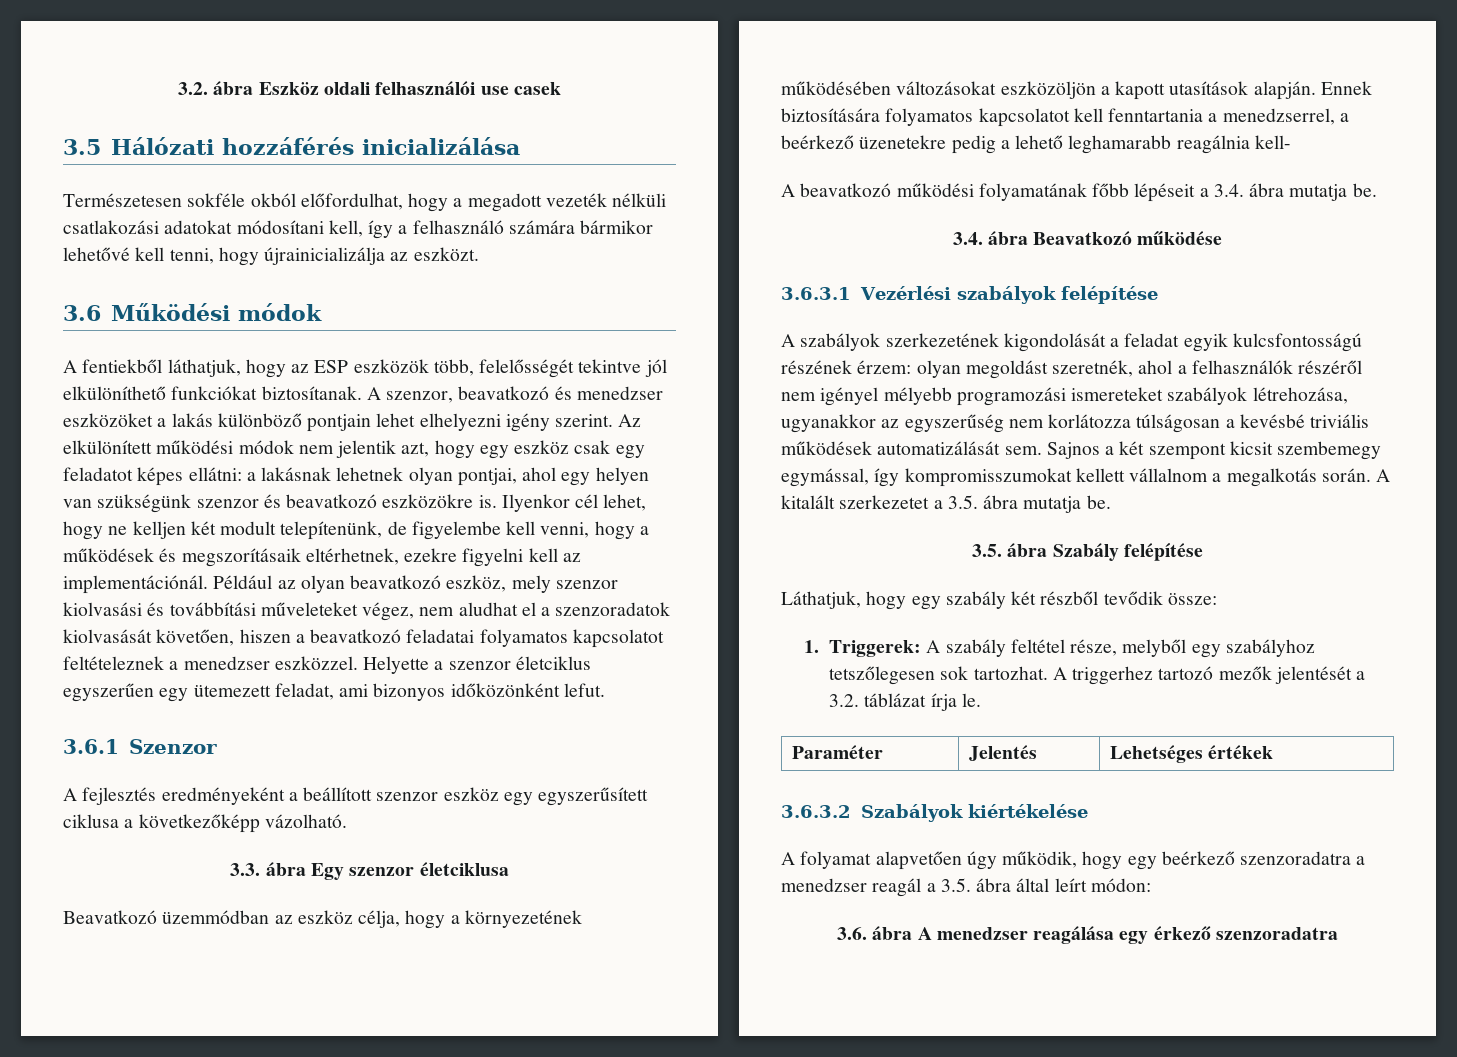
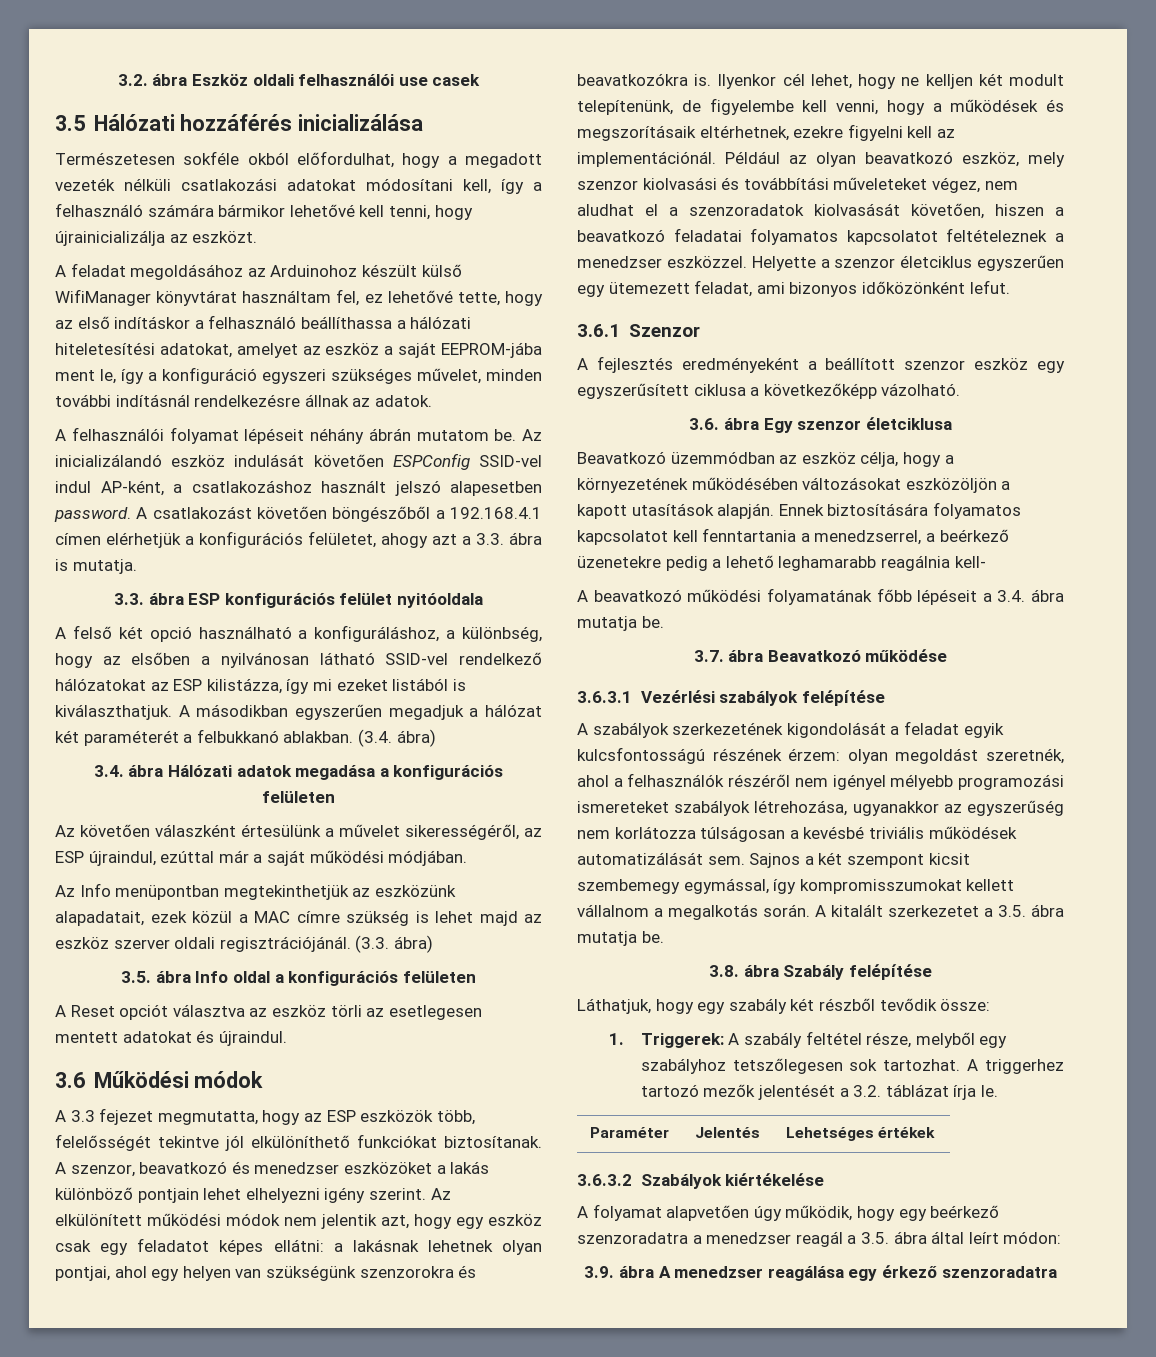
(479, 254) none -> [55,263,462,280] [55,289,544,306] [55,315,472,329] [55,342,542,358] [55,367,542,384] [55,394,432,407] [55,427,542,444] [55,453,542,470] [55,480,542,496] [54,506,542,522] [55,531,542,548] [55,559,137,574] [114,593,483,608] [55,625,542,642] [55,652,542,668] [55,678,466,694] [55,704,542,720] [55,729,436,747] [93,765,504,780] [262,791,335,803] [55,824,542,840] [55,850,468,866] [55,883,456,900] [55,910,542,926] [55,935,433,953] [121,971,476,986] [55,1004,482,1020] [55,1030,287,1046] // A feladat megoldásához az Arduinohoz készült külső WifiManager könyvtárat használtam fel, ez lehetővé tette, hogy az első indításkor a felhasználó beállíthassa a hálózati hiteletesítési adatokat, amelyet az eszköz a saját EEPROM-jába ment le, így a konfiguráció egyszeri szükséges művelet, minden további indításnál rendelkezésre állnak az adatok. // A felhasználói folyamat lépéseit néhány ábrán mutatom be. Az inicializálandó eszköz indulását követően ESPConfig SSID-vel indul AP-ként, a csatlakozáshoz használt jelszó alapesetben password. A csatlakozást követően böngészőből a 192.168.4.1 címen elérhetjük a konfigurációs felületet, ahogy azt a 3.3. ábra is mutatja. // 3.3. ábra ESP konfigurációs felület nyitóoldala // A felső két opció használható a konfiguráláshoz, a különbség, hogy az elsőben a nyilvánosan látható SSID-vel rendelkező hálózatokat az ESP kilistázza, így mi ezeket listából is kiválaszthatjuk. A másodikban egyszerűen megadjuk a hálózat két paraméterét a felbukkanó ablakban. (3.4. ábra) // 3.4. ábra Hálózati adatok megadása a konfigurációs felületen // Az követően válaszként értesülünk a művelet sikerességéről, az ESP újraindul, ezúttal már a saját működési módjában. // Az Info menüpontban megtekinthetjük az eszközünk alapadatait, ezek közül a MAC címre szükség is lehet majd az eszköz szerver oldali regisztrációjánál. (3.3. ábra) // 3.5. ábra Info oldal a konfigurációs felületen // A Reset opciót választva az eszköz törli az esetlegesen mentett adatokat és újraindul.
[82,359,241,377] fentiekből láthatjuk, -> [70,1108,258,1125] 3.3 fejezet megmutatta,
[196,494,474,508] szenzor és beavatkozó eszközökre -> [359,1265,477,1278] [577,73,688,86] szenzorokra és beavatkozókra
[230,863,261,876] 3.3. -> [689,418,720,430] 3.6.
[952,232,983,245] 3.4. -> [693,650,724,662] 3.7.
[972,544,1003,557] 3.5. -> [709,965,740,977] 3.8.
[837,927,868,940] 3.6. -> [584,1266,615,1278] 3.9.

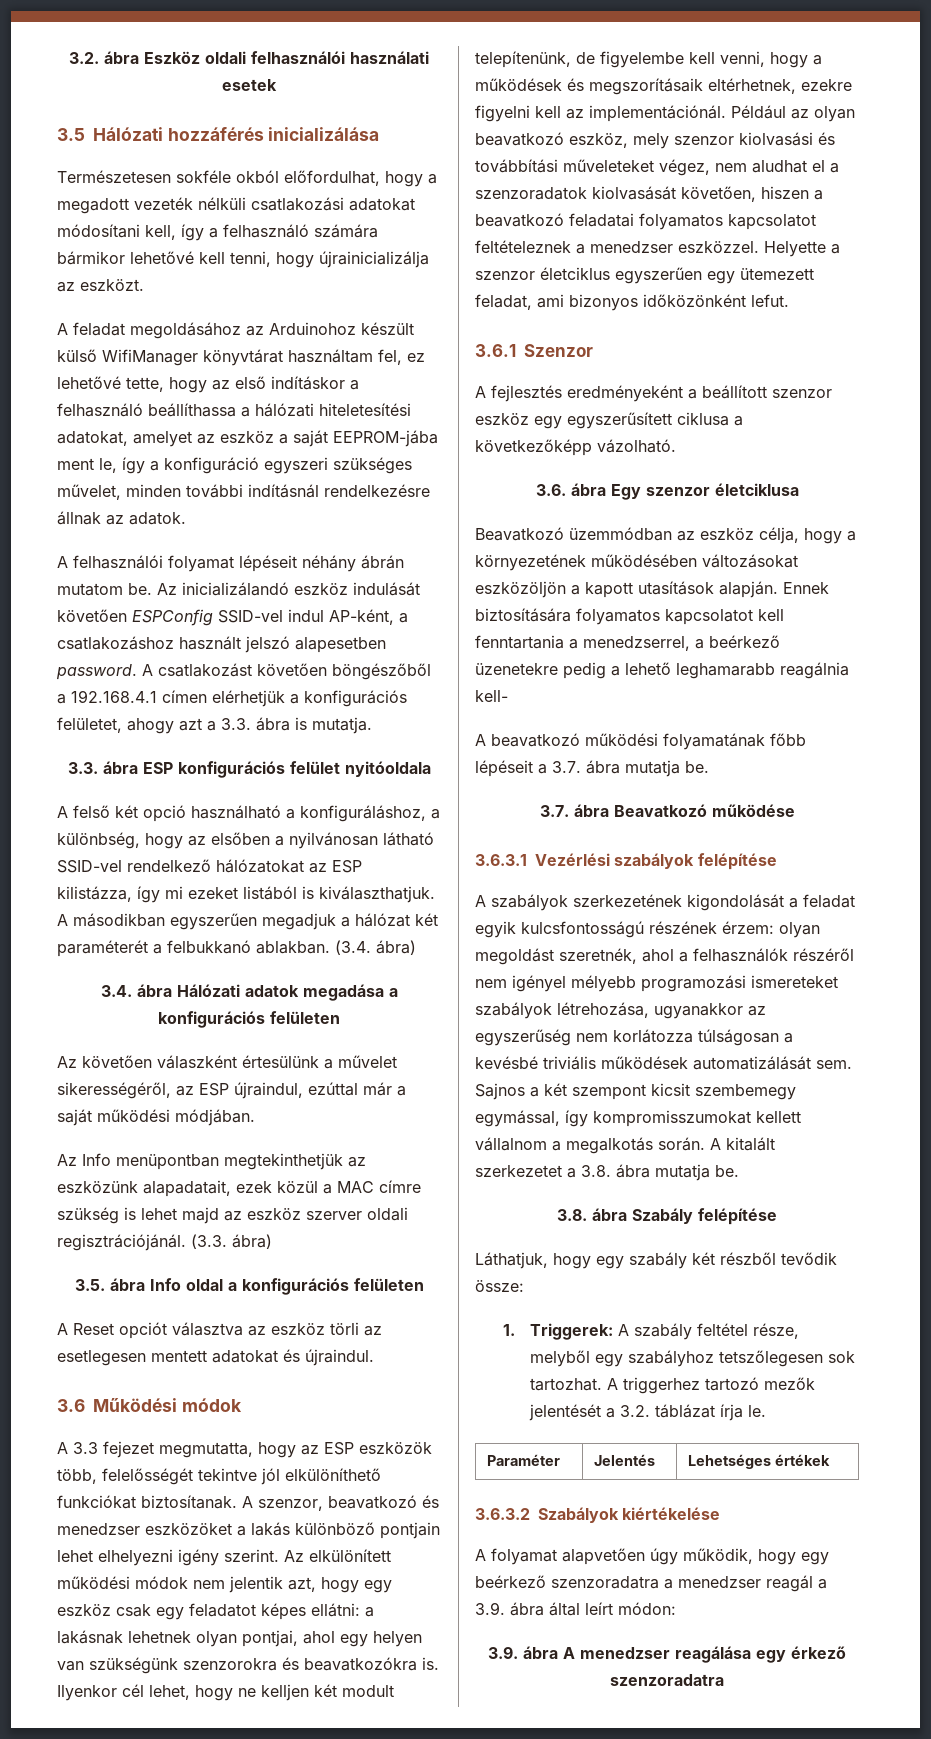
[398,74,481,86] use casek -> [350,51,429,64] [222,79,277,91] használati esetek
[997,590,1026,602] 3.4. -> [552,761,581,773] 3.7.
[998,905,1026,917] 3.5. -> [581,1165,611,1177] 3.8.
[860,1232,889,1244] 3.5. -> [475,1602,505,1615] 3.9.

